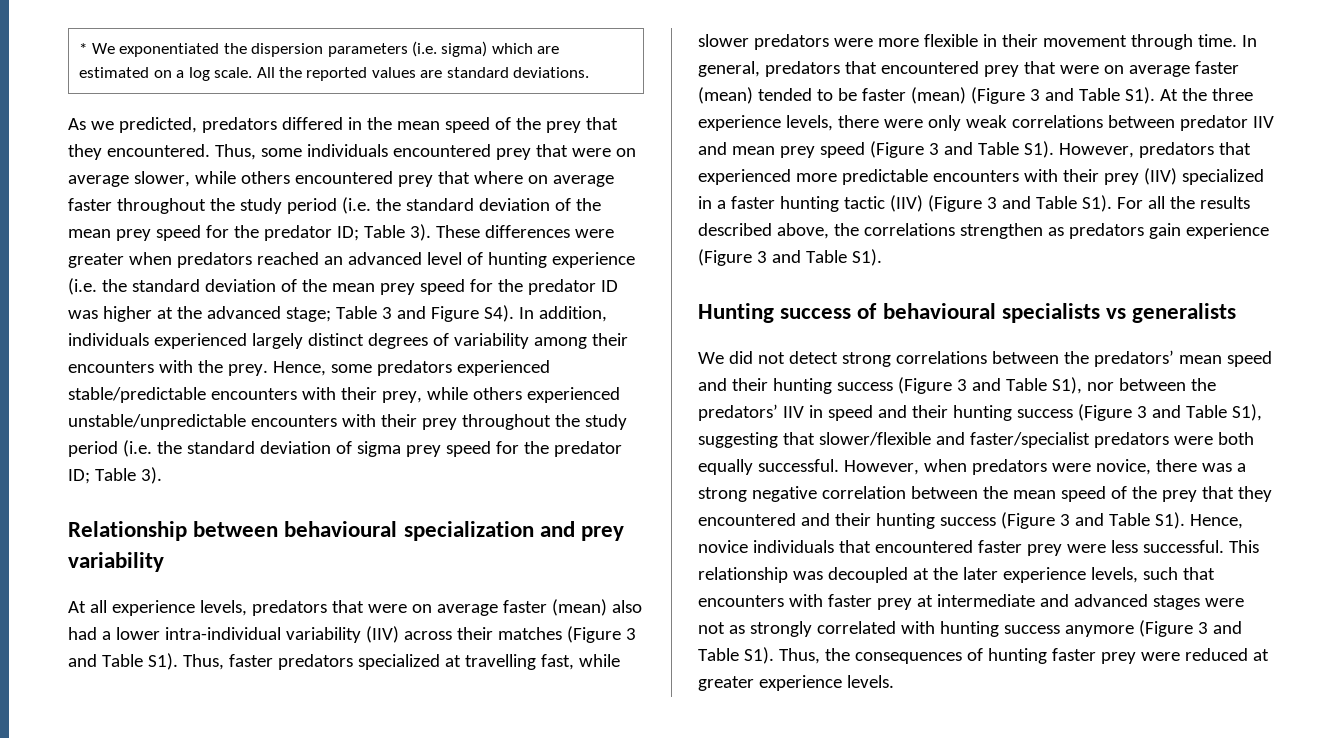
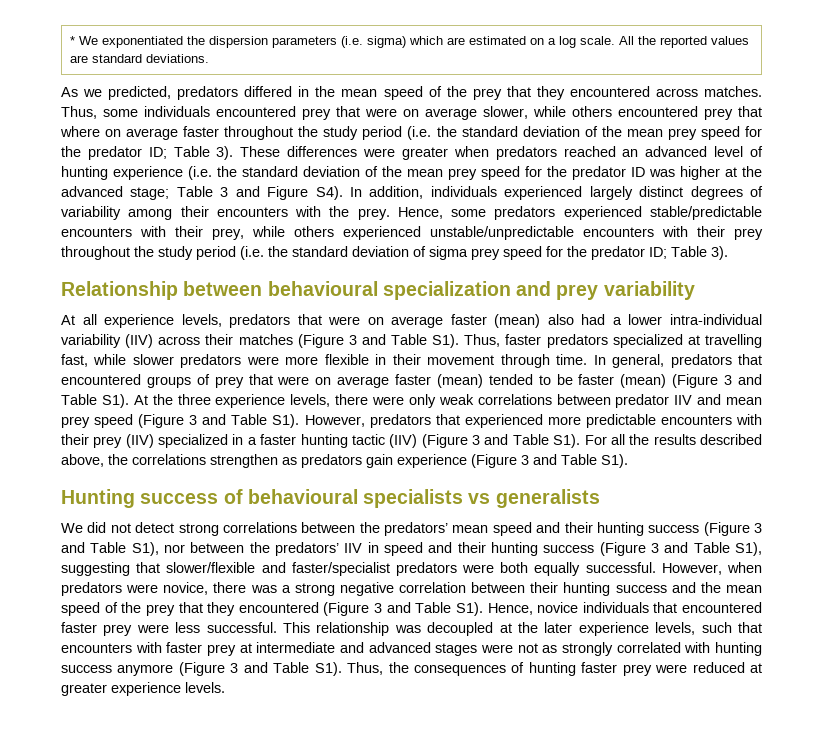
[106,144,210,157] encountered. -> [569,86,762,97] encountered across matches.
(979, 67) none -> [146,374,210,388] groups of
[982,486,1272,502] [698,513,996,529] the mean speed of the prey that they encountered and their hunting success -> [530,582,762,596] [61,602,319,616] their hunting success and the mean speed of the prey that they encountered

